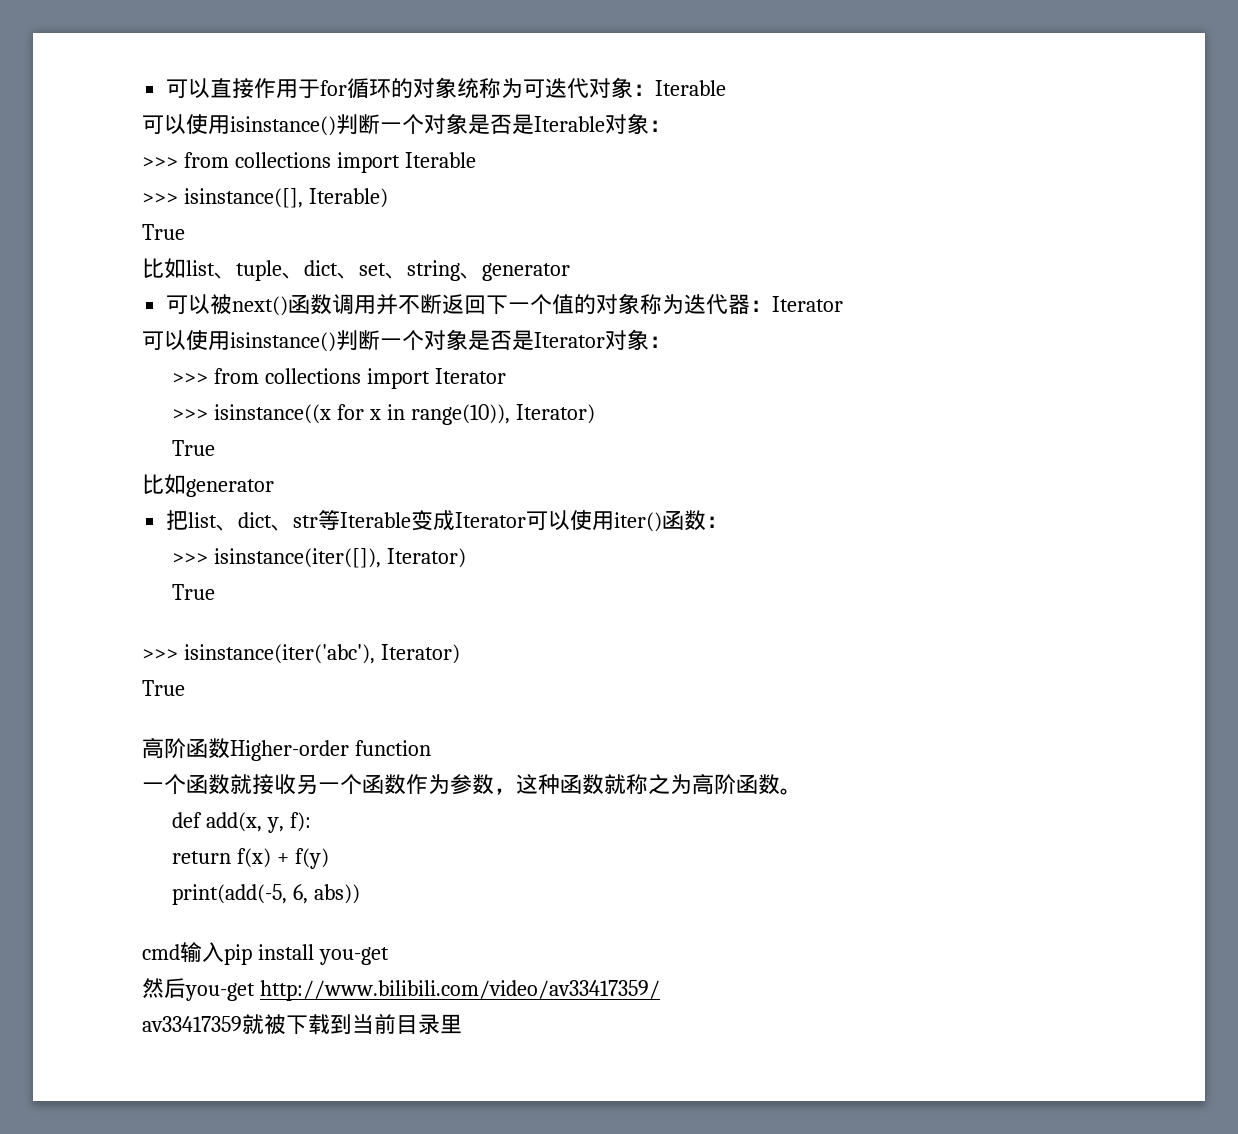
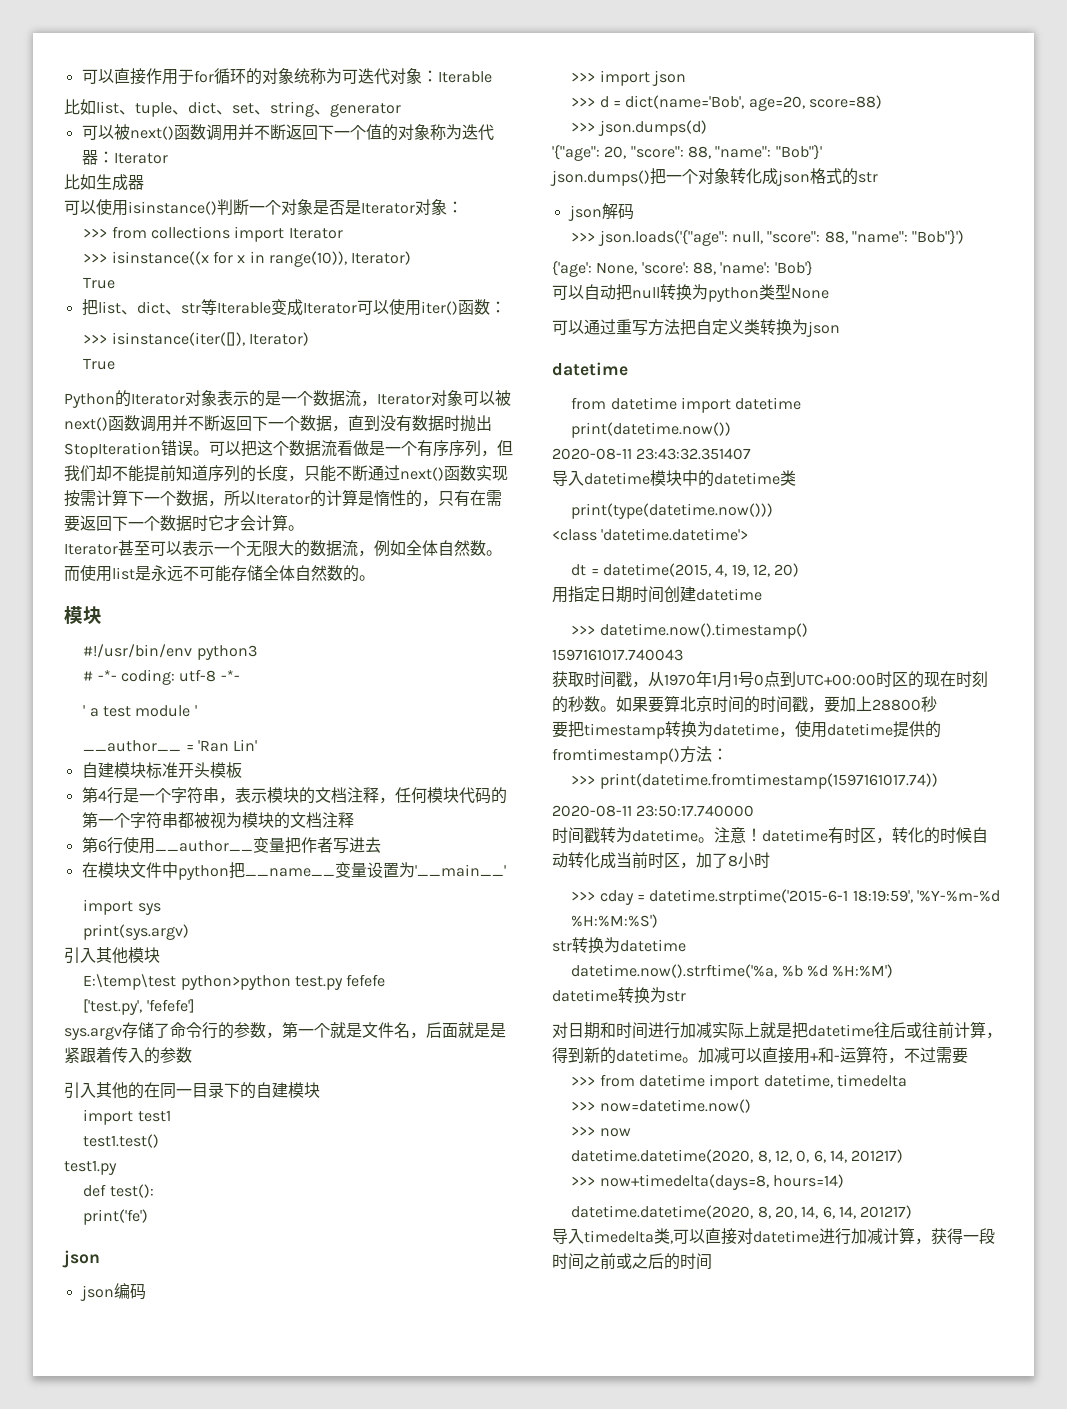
[142,113,671,136] [142,152,476,173] [142,188,388,208] [142,224,185,240] // 可以使用isinstance()判断一个对象是否是Iterable对象： // >>> from collections import Iterable // >>> isinstance([], Iterable) // True -> (492, 77) none
(844, 304) none -> [64,174,144,191] // 比如生成器
[142,474,274,497] // 比如generator -> (116, 283) none
[142,644,460,664] [142,680,185,696] [142,738,431,761] [142,774,802,795] [172,812,312,833] [172,848,330,869] [172,884,361,905] [142,942,389,965] [142,978,660,1001] [142,1013,462,1035] >>> isinstance(iter('abc'), Iterator) // True // 高阶函数Higher-order function // 一个函数就接收另一个函数作为参数，这种函数就称之为高阶函数。 // def add(x, y, f): // return f(x) + f(y) // print(add(-5, 6, abs)) // cmd输入pip install you-get // 然后you-get http://www.bilibili.com/video/av33417359/ // av33417359就被下载到当前目录里 -> [64,390,511,408] [64,415,492,432] [64,440,513,458] [64,465,508,482] [64,489,502,507] [64,514,304,532] [64,540,502,557] [64,565,375,582] [64,606,102,624] [83,644,257,660] [83,669,240,685] [83,705,197,717] [83,739,258,752] [81,762,242,779] [81,787,507,804] [81,812,354,829] [81,837,381,854] [81,862,506,880] [83,899,161,915] [83,924,190,940] [64,947,160,964] [83,974,386,990] [83,999,195,1015] [64,1022,506,1040] [64,1047,192,1064] [64,1082,320,1099] [83,1109,171,1125] [83,1134,160,1148] [64,1160,117,1175] [83,1184,154,1198] [83,1209,149,1225] [62,1250,100,1268] [79,1283,146,1301] [571,70,686,86] [571,95,882,111] [571,120,707,136] [552,145,822,161] [550,168,878,186] [567,203,634,221] [571,230,965,246] [552,261,813,277] [552,284,829,302] [552,319,840,337] [552,362,628,376] [571,397,802,413] [571,422,732,438] [552,448,752,460] [552,470,796,487] [571,503,774,519] [552,528,749,541] [571,563,800,577] [552,586,762,603] [571,623,808,639] [552,649,683,661] [552,671,988,688] [552,695,937,713] [552,721,941,739] [552,746,728,764] [571,773,938,789] [552,805,755,817] [552,827,988,844] [552,852,770,869] [571,889,1000,905] [571,914,659,928] [552,937,686,954] [571,964,894,978] [552,987,686,1004] [552,1021,1002,1039] [552,1046,968,1064] [571,1074,907,1090] [571,1099,751,1113] [571,1126,631,1137] [571,1149,904,1163] [571,1174,844,1190] [571,1205,913,1219] [552,1227,995,1245] [552,1253,712,1270] Python的Iterator对象表示的是一个数据流，Iterator对象可以被next()函数调用并不断返回下一个数据，直到没有数据时抛出StopIteration错误。可以把这个数据流看做是一个有序序列，但我们却不能提前知道序列的长度，只能不断通过next()函数实现按需计算下一个数据，所以Iterator的计算是惰性的，只有在需要返回下一个数据时它才会计算。 // Iterator甚至可以表示一个无限大的数据流，例如全体自然数。而使用list是永远不可能存储全体自然数的。 // 模块 // #!/usr/bin/env python3 // # -*- coding: utf-8 -*- // ' a test module ' // __author__ = 'Ran Lin' // 自建模块标准开头模板 // 第4行是一个字符串，表示模块的文档注释，任何模块代码的第一个字符串都被视为模块的文档注释 // 第6行使用__author__变量把作者写进去 // 在模块文件中python把__name__变量设置为'__main__' // import sys // print(sys.argv) // 引入其他模块 // E:\temp\test python>python test.py fefefe // ['test.py', 'fefefe'] // sys.argv存储了命令行的参数，第一个就是文件名，后面就是是紧跟着传入的参数 // 引入其他的在同一目录下的自建模块 // import test1 // test1.test() // test1.py // def test(): // print('fe') // json // json编码 // >>> import json // >>> d = dict(name='Bob', age=20, score=88) // >>> json.dumps(d) // '{"age": 20, "score": 88, "name": "Bob"}' // json.dumps()把一个对象转化成json格式的str // json解码 // >>> json.loads('{"age": null, "score": 88, "name": "Bob"}') // {'age': None, 'score': 88, 'name': 'Bob'} // 可以自动把null转换为python类型None // 可以通过重写方法把自定义类转换为json // datetime // from datetime import datetime // print(datetime.now()) // 2020-08-11 23:43:32.351407 // 导入datetime模块中的datetime类 // print(type(datetime.now())) // <class 'datetime.datetime'> // dt = datetime(2015, 4, 19, 12, 20) // 用指定日期时间创建datetime // >>> datetime.now().timestamp() // 1597161017.740043 // 获取时间戳，从1970年1月1号0点到UTC+00:00时区的现在时刻的秒数。如果要算北京时间的时间戳，要加上28800秒 // 要把timestamp转换为datetime，使用datetime提供的fromtimestamp()方法： // >>> print(datetime.fromtimestamp(1597161017.74)) // 2020-08-11 23:50:17.740000 // 时间戳转为datetime。注意！datetime有时区，转化的时候自动转化成当前时区，加了8小时 // >>> cday = datetime.strptime('2015-6-1 18:19:59', '%Y-%m-%d %H:%M:%S') // str转换为datetime // datetime.now().strftime('%a, %b %d %H:%M') // datetime转换为str // 对日期和时间进行加减实际上就是把datetime往后或往前计算，得到新的datetime。加减可以直接用+和-运算符，不过需要 // >>> from datetime import datetime, timedelta // >>> now=datetime.now() // >>> now // datetime.datetime(2020, 8, 12, 0, 6, 14, 201217) // >>> now+timedelta(days=8, hours=14) // datetime.datetime(2020, 8, 20, 14, 6, 14, 201217) // 导入timedelta类,可以直接对datetime进行加减计算，获得一段时间之前或之后的时间

